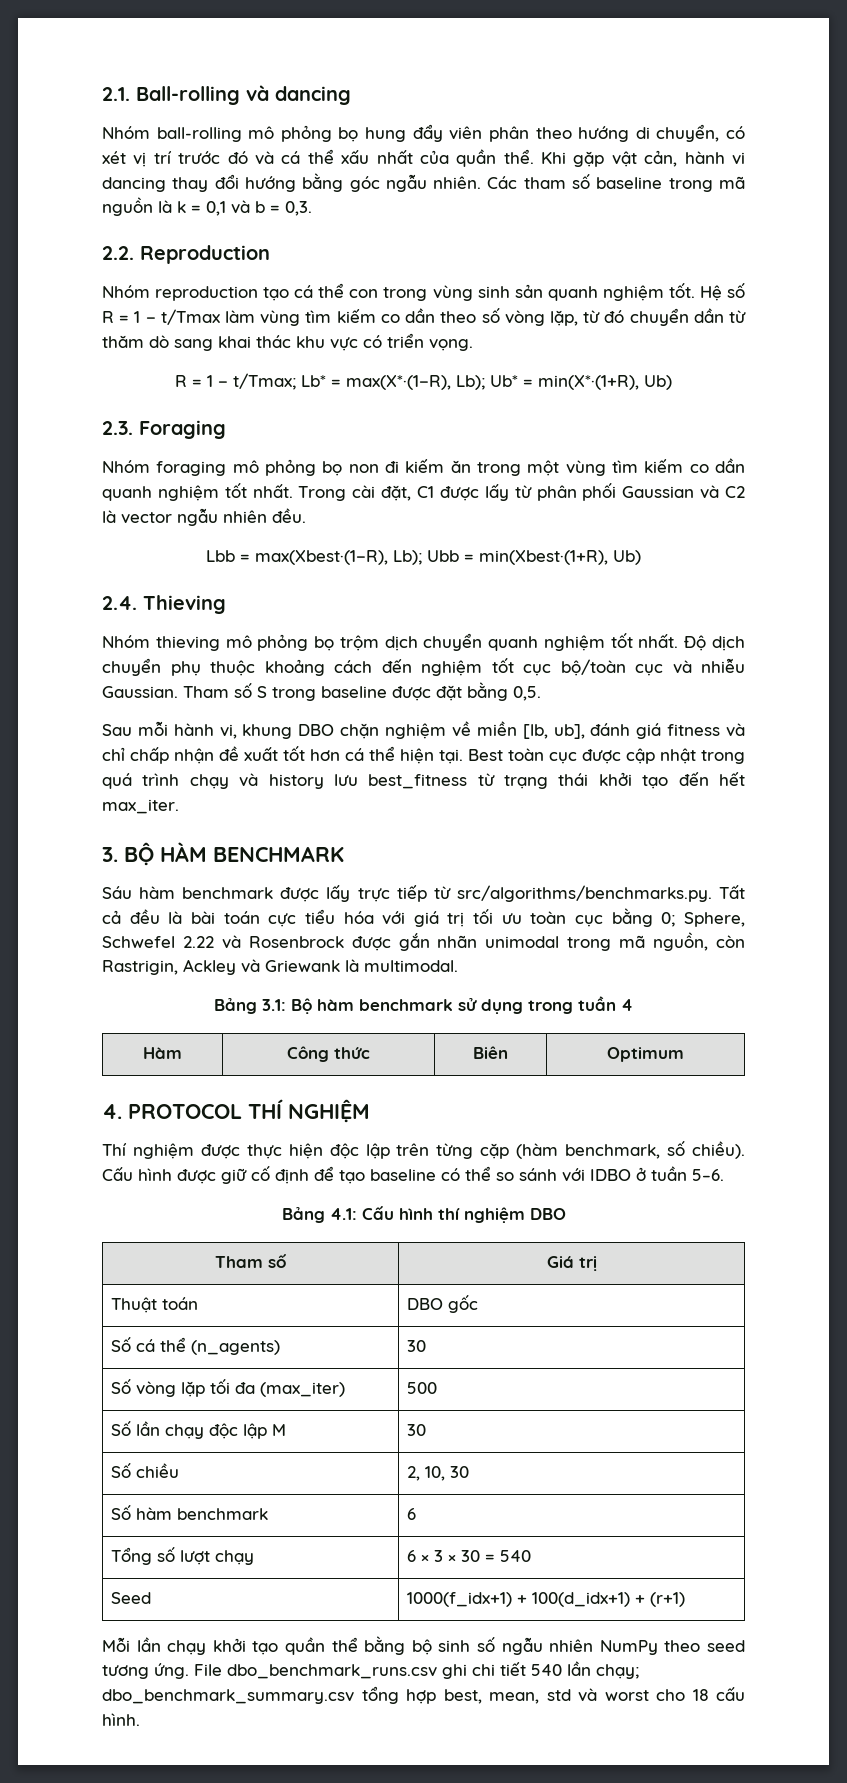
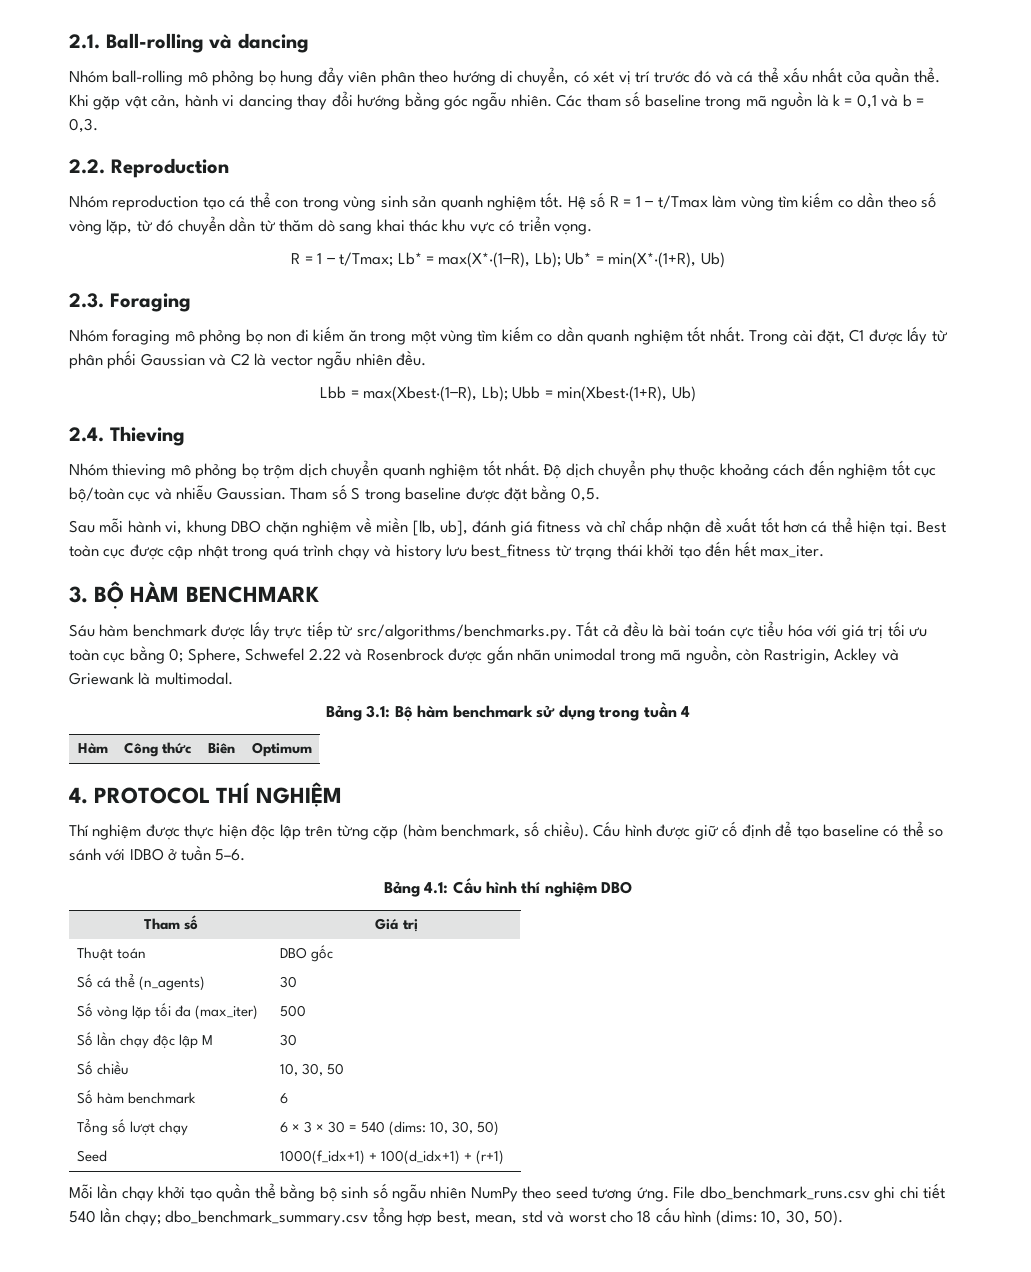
[407,1466,470,1481] 2, 10, 30 -> [279,1063,344,1076] 10, 30, 50
(532, 1556) none -> [388,1121,500,1136] (dims: 10, 30, 50)
[102,1713,140,1726] hình. -> [684,1210,844,1226] hình (dims: 10, 30, 50).

